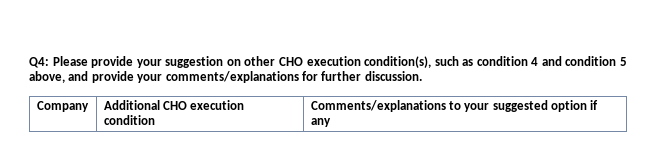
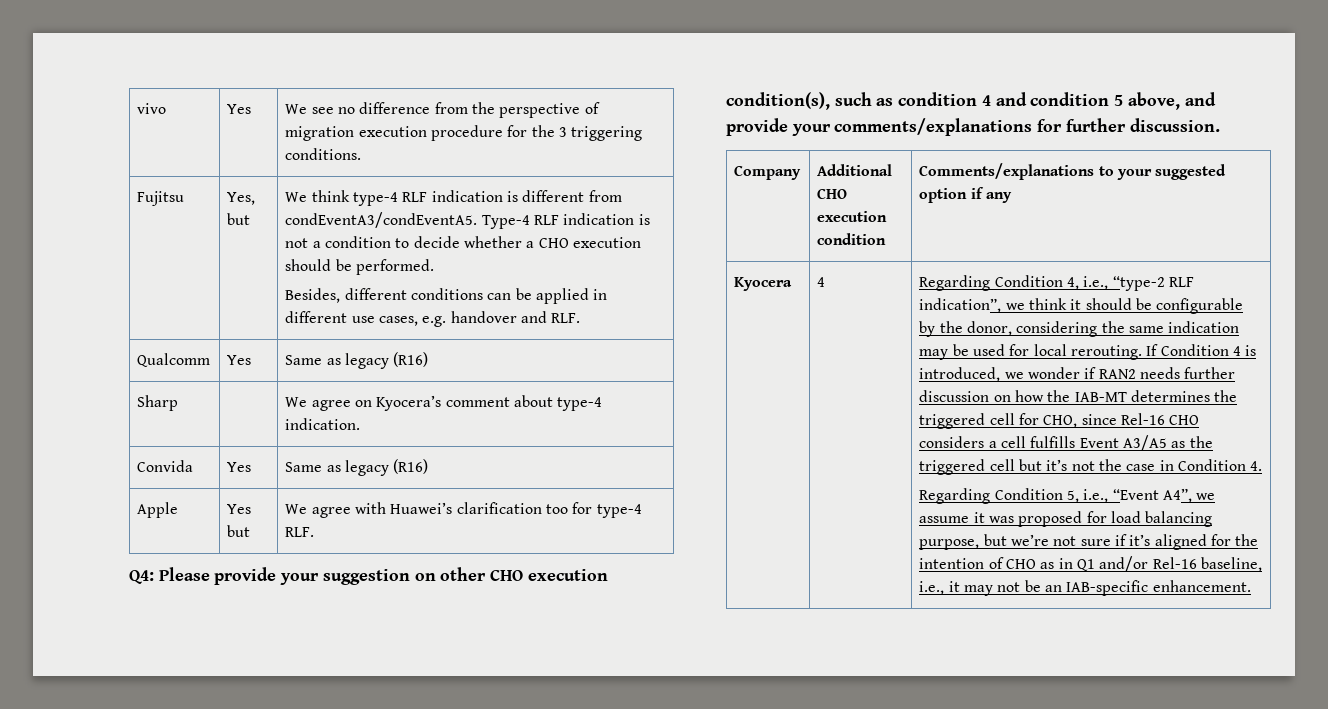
(29, 62) none -> [137,103,167,114] [227,104,252,114] [285,102,600,118] [285,125,643,141] [285,148,362,160] [137,191,185,206] [227,192,256,205] [227,213,251,225] [285,190,622,206] [285,212,650,229] [285,236,641,248] [285,259,434,275] [285,288,608,304] [285,311,581,327] [137,353,211,367] [227,355,252,365] [285,352,429,369] [137,395,179,411] [285,395,603,411] [285,418,361,430] [137,460,194,472] [227,462,252,472] [285,459,429,476] [137,502,179,518] [227,504,252,514] [227,525,251,537] [285,502,642,518] [285,527,315,537] vivo | Yes | We see no difference from the perspective of migration execution procedure for the 3 triggering conditions. // Fujitsu | Yes, but | We think type-4 RLF indication is different from condEventA3/condEventA5. Type-4 RLF indication is not a condition to decide whether a CHO execution should be performed. // Besides, different conditions can be applied in different use cases, e.g. handover and RLF. // Qualcomm | Yes | Same as legacy (R16) // Sharp | | We agree on Kyocera’s comment about type-4 indication. // Convida | Yes | Same as legacy (R16) // Apple | Yes but | We agree with Huawei’s clarification too for type-4 RLF. //
(331, 122) none -> [734,277,793,291] [817,277,826,287] [919,275,1194,291] [919,298,1244,314] [919,321,1240,337] [919,344,1257,360] [919,367,1236,382] [919,390,1238,402] [919,413,1200,429] [919,435,1213,451] [919,459,1263,475] [919,488,1216,504] [919,511,1213,527] [919,534,1259,550] [919,556,1262,572] [919,580,1251,596] // Kyocera | 4 | Regarding Condition 4, i.e., “type-2 RLF indication”, we think it should be configurable by the donor, considering the same indication may be used for local rerouting. If Condition 4 is introduced, we wonder if RAN2 needs further discussion on how the IAB-MT determines the triggered cell for CHO, since Rel-16 CHO considers a cell fulfills Event A3/A5 as the triggered cell but it’s not the case in Condition 4. // Regarding Condition 5, i.e., “Event A4”, we assume it was proposed for load balancing purpose, but we’re not sure if it’s aligned for the intention of CHO as in Q1 and/or Rel-16 baseline, i.e., it may not be an IAB-specific enhancement.

